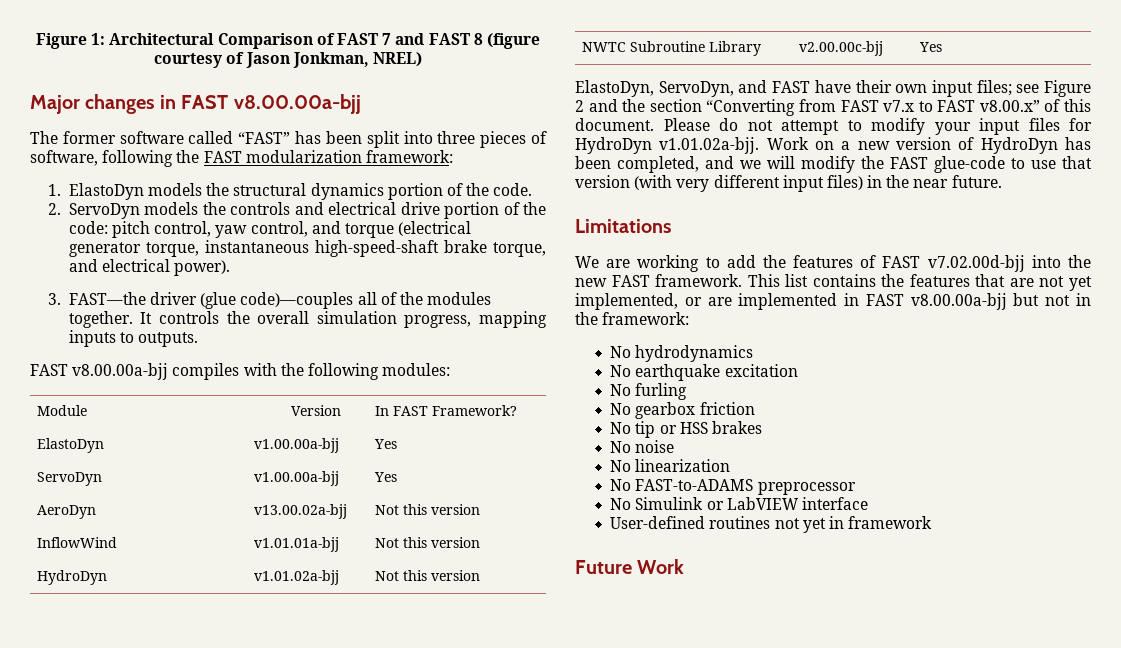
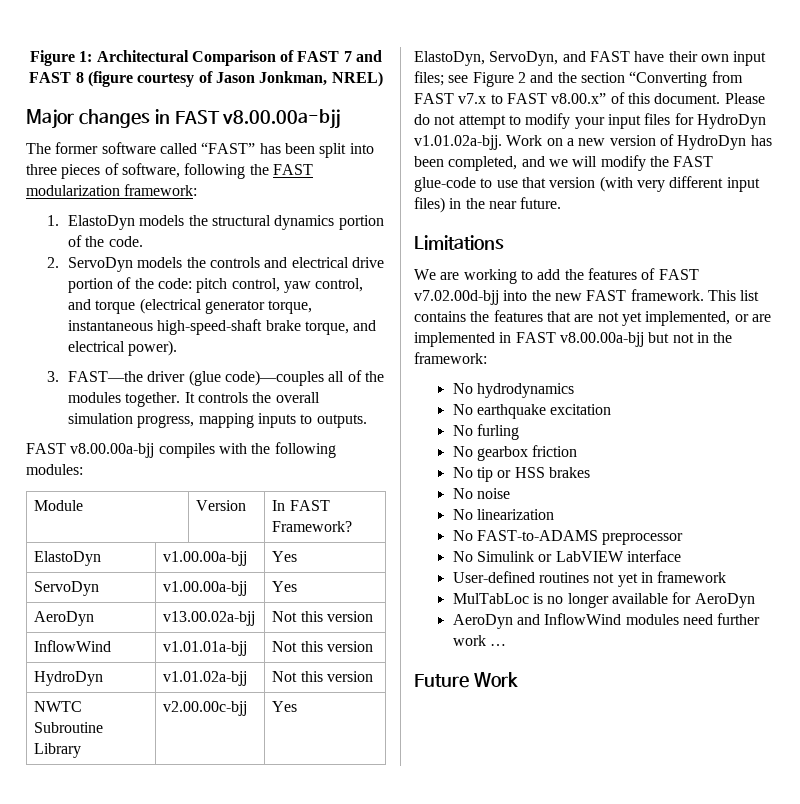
(933, 522) none -> [452,592,755,608] [452,613,761,629] [452,635,506,646] // MulTabLoc is no longer available for AeroDyn // AeroDyn and InflowWind modules need further work …

